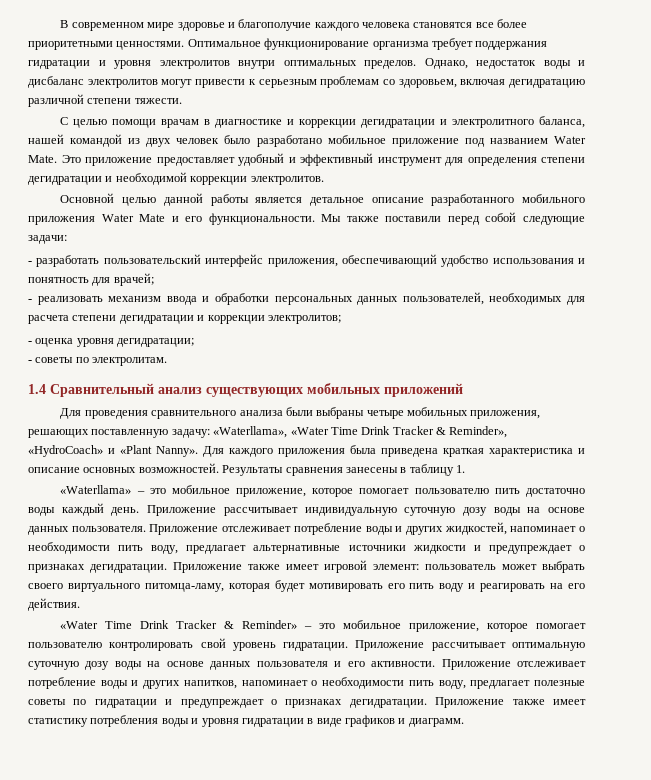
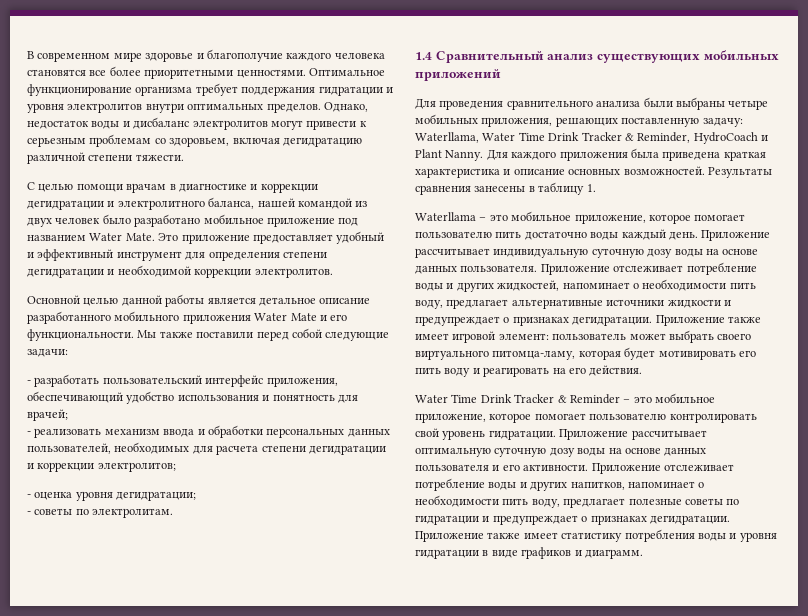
[213,426,508,438] [28,445,198,457] «Waterllama», «Water Time Drink Tracker & Reminder», «HydroCoach» и «Plant Nanny». -> [415,132,768,144] [415,149,484,161] Waterllama, Water Time Drink Tracker & Reminder, HydroCoach и Plant Nanny.
[60,485,132,494] «Waterllama» -> [415,212,476,221] Waterllama
[60,620,298,629] «Water Time Drink Tracker & Reminder» -> [415,394,620,404] Water Time Drink Tracker & Reminder

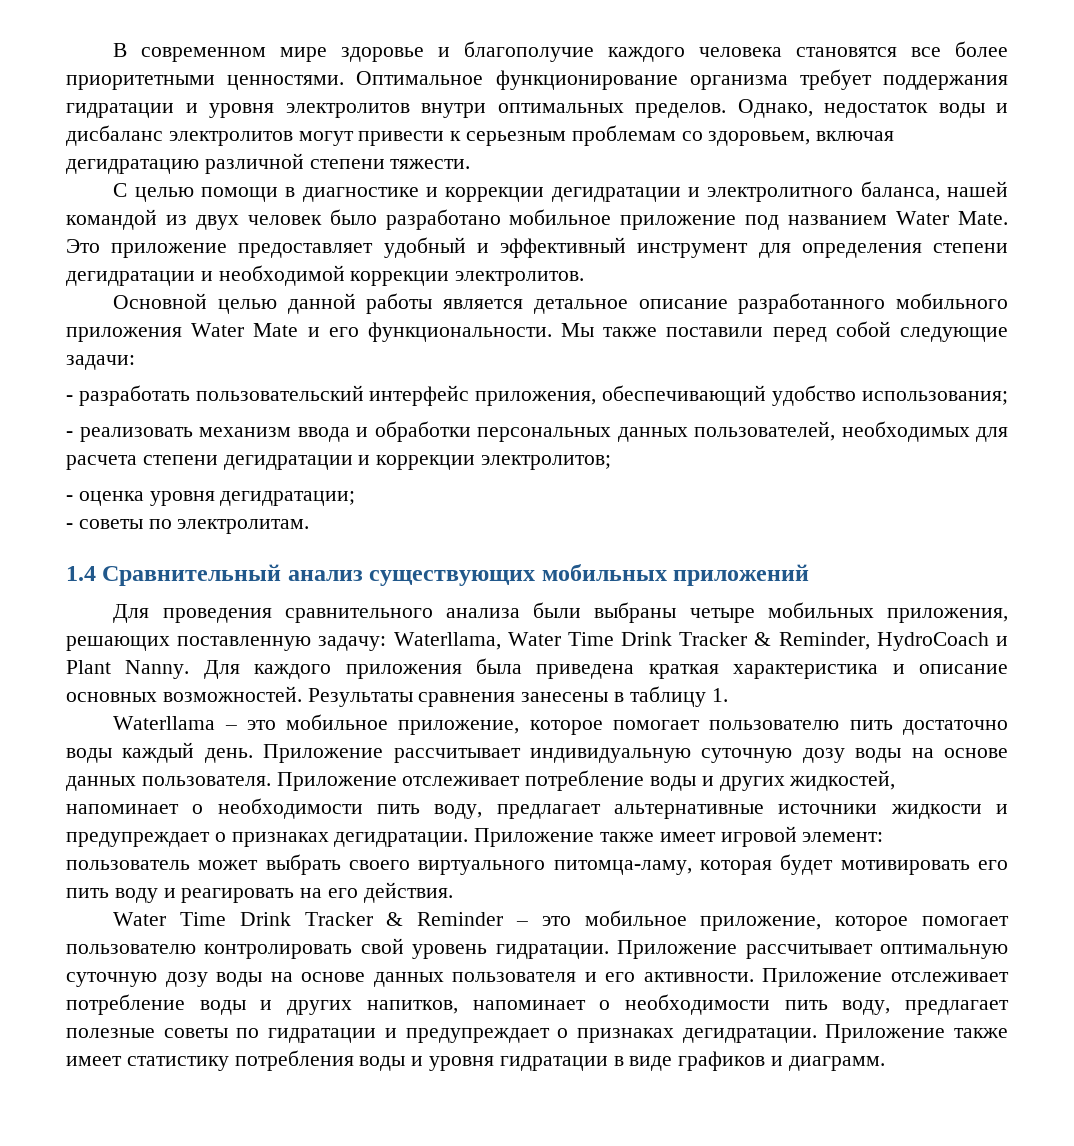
[126,183,167,193] врачам -> (278, 194) none
[177,394,358,403] [27,409,68,421] использования и понятность для врачей; -> [861,391,1008,405] использования;

